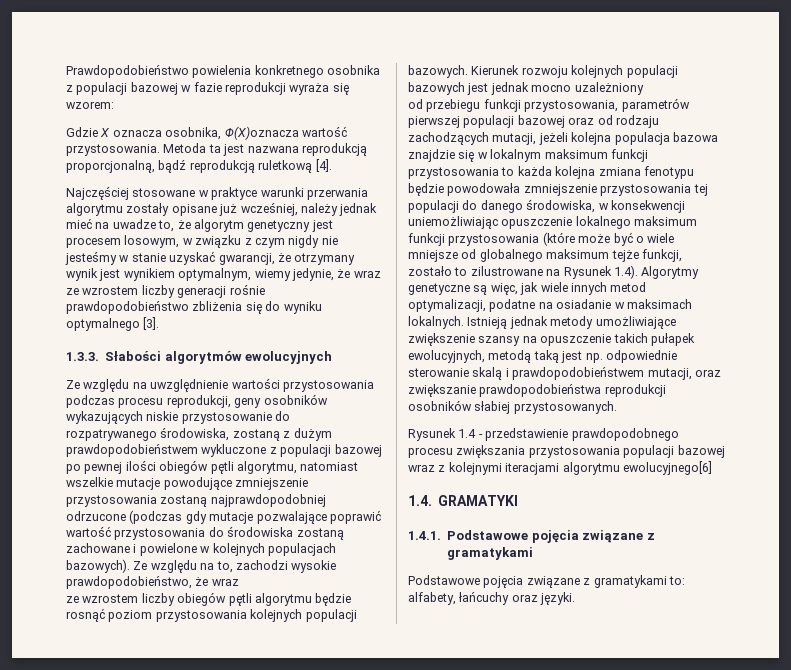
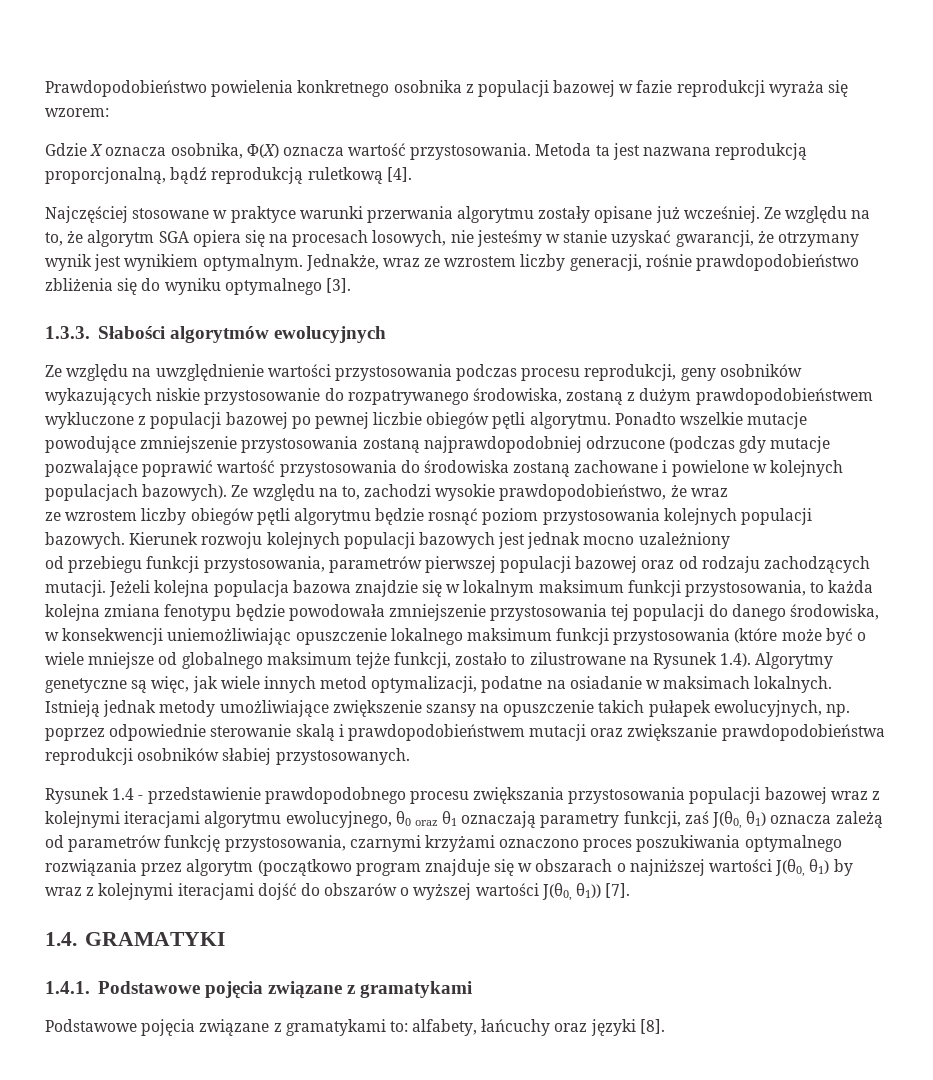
[224,126,299,140] Φ(X)oznacza -> [246,144,344,158] Φ(X) oznacza
[240,202,378,216] [66,218,333,232] [66,235,320,248] wcześniej, należy jednak mieć na uwadze to, że algorytm genetyczny jest procesem losowym, w związku z czym nigdy -> [683,206,871,223] [45,230,447,247] wcześniej. Ze względu na to, że algorytm SGA opiera się na procesach losowych,
[178,268,351,281] optymalnym, wiemy jedynie, że -> [202,254,379,271] optymalnym. Jednakże,
[177,286,227,298] generacji -> [569,254,642,271] generacji,
[125,460,359,474] ilości obiegów pętli algorytmu, natomiast -> [373,412,676,429] liczbie obiegów pętli algorytmu. Ponadto
[492,132,568,145] mutacji, jeżeli -> [45,580,151,597] mutacji. Jeżeli
[408,167,499,179] przystosowania -> [685,580,807,597] przystosowania,
[488,350,603,363] metodą taką jest np. -> [826,704,851,717] [45,728,105,741] np. poprzez
[647,368,692,380] mutacji, -> [529,724,587,741] mutacji
[622,461,712,475] ewolucyjnego[6] -> [285,811,883,829] [45,835,842,852] [45,859,853,877] [45,883,631,901] ewolucyjnego, θ0 oraz θ1 oznaczają parametry funkcji, zaś J(θ0, θ1) oznacza zależą od parametrów funkcję przystosowania, czarnymi krzyżami oznaczono proces poszukiwania optymalnego rozwiązania przez algorytm (początkowo program znajduje się w obszarach o najniższej wartości J(θ0, θ1) by wraz z kolejnymi iteracjami dojść do obszarów o wyższej wartości J(θ0, θ1)) [7].
[540,592,576,605] języki. -> [590,1019,665,1036] języki [8].

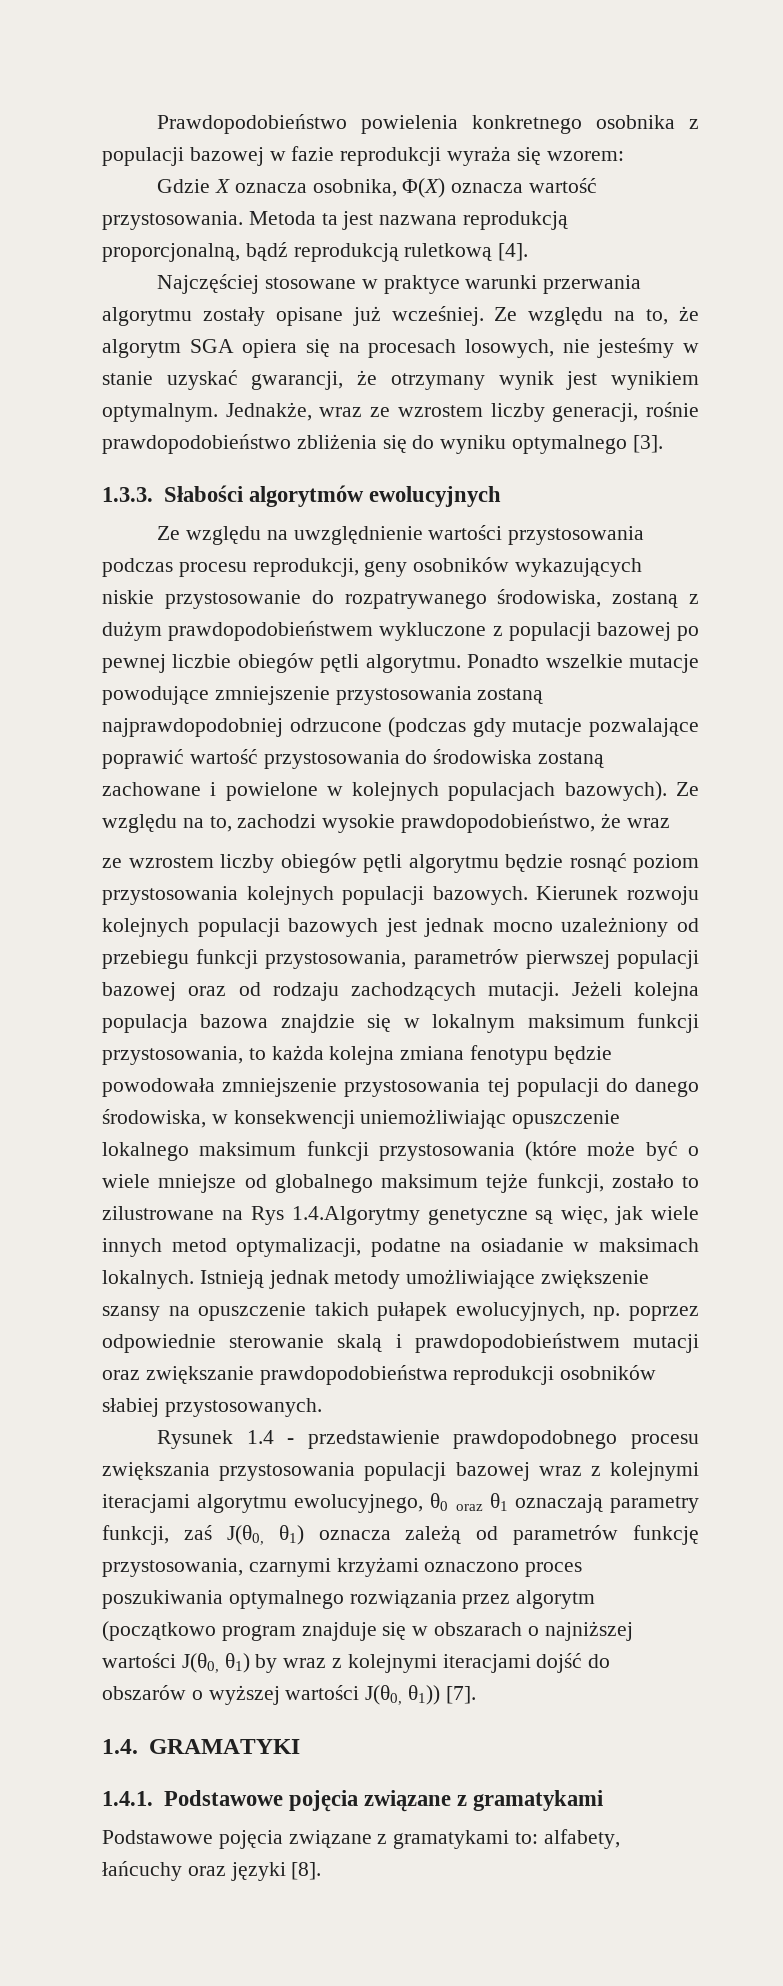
(730, 540) // -> (669, 927) none
[653,652,834,669] Rysunek 1.4). Algorytmy -> [250,1206,420,1225] Rys 1.4.Algorytmy

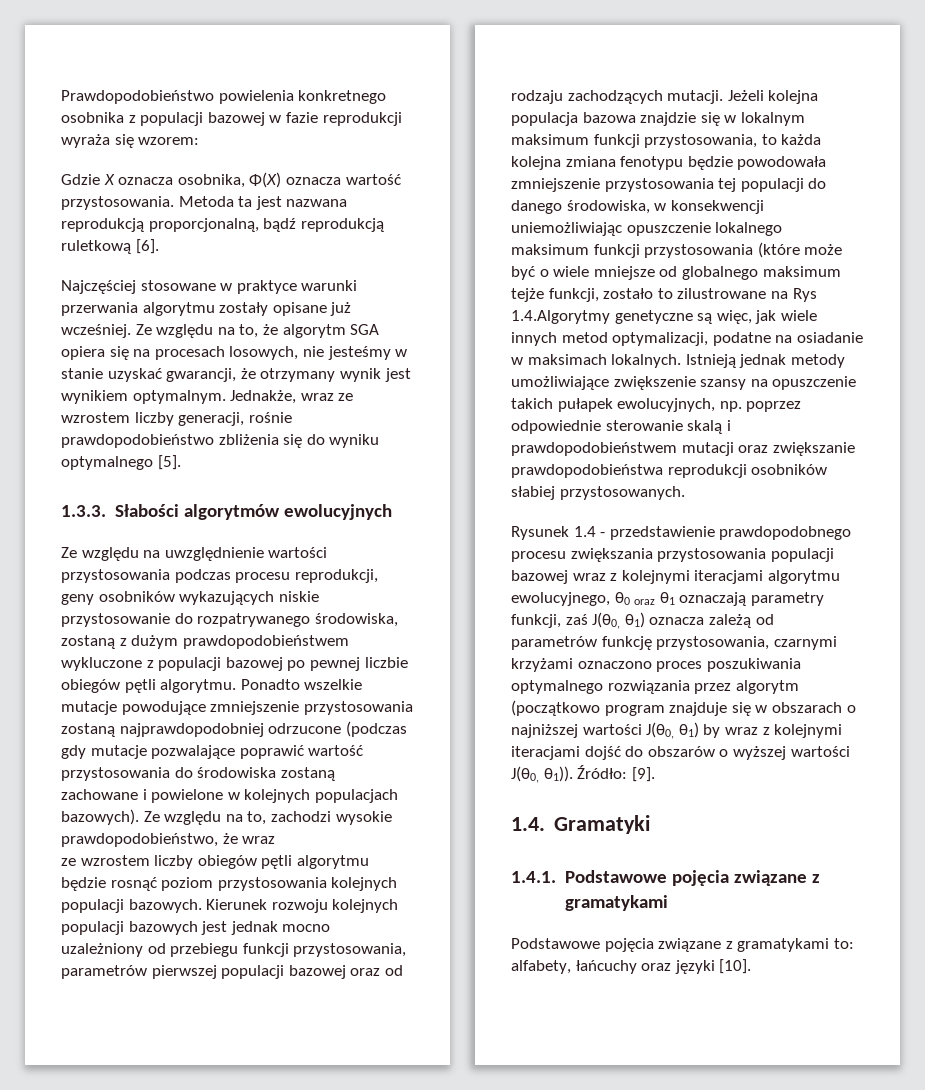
[498,243,529,261] [4]. -> [135,239,159,254] [6].
[632,435,663,453] [3]. -> [157,455,181,470] [5].
[408,1685,476,1705] θ1)) [7]. -> [543,765,655,782] θ1)). Źródło: [9].
[148,1739,300,1754] GRAMATYKI -> [553,815,650,834] Gramatyki
[291,1862,322,1880] [8]. -> [719,959,752,974] [10].

